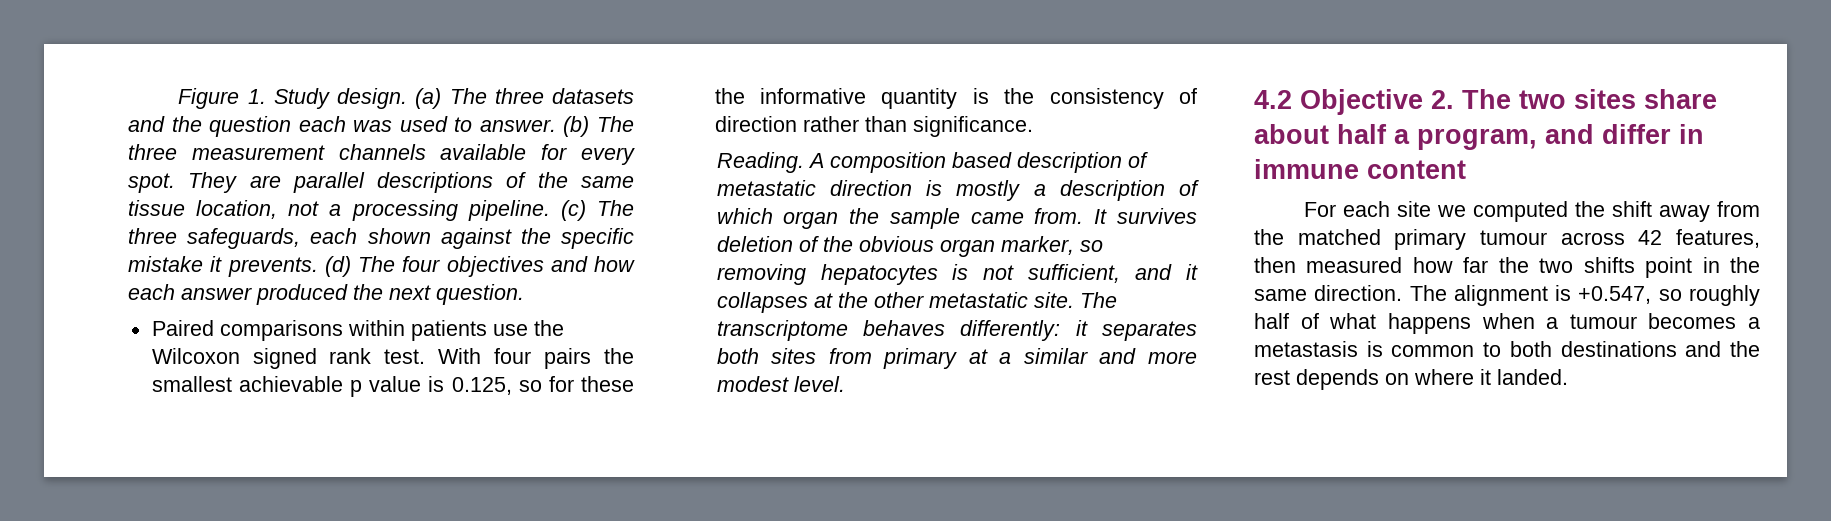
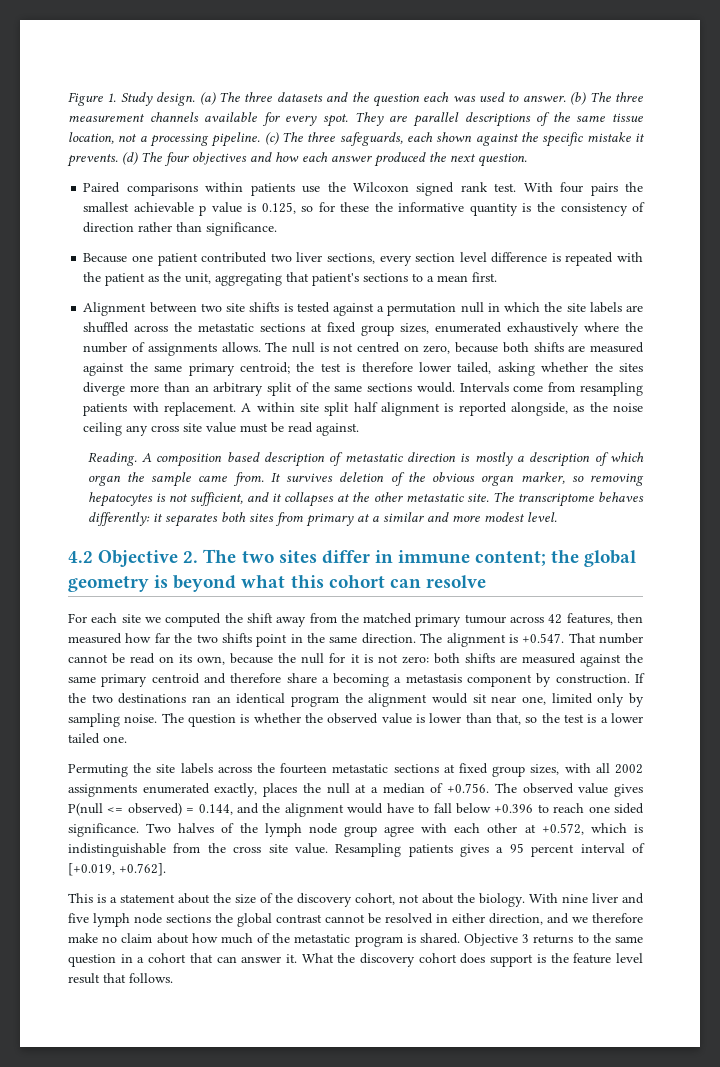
(1033, 126) none -> [83,252,644,266] [83,272,498,286] [83,302,644,316] [83,322,644,336] [83,342,644,356] [83,362,643,376] [83,382,644,396] [83,402,643,416] [83,422,360,436] // Because one patient contributed two liver sections, every section level difference is repeated with the patient as the unit, aggregating that patient's sections to a mean first. // Alignment between two site shifts is tested against a permutation null in which the site labels are shuffled across the metastatic sections at fixed group sizes, enumerated exhaustively where the number of assignments allows. The null is not centred on zero, because both shifts are measured against the same primary centroid; the test is therefore lower tailed, asking whether the sites diverge more than an arbitrary split of the same sections would. Intervals come from resampling patients with replacement. A within site split half alignment is reported alongside, as the noise ceiling any cross site value must be read against.
[1644,89,1717,109] [1254,124,1704,150] [1254,159,1466,179] share about half a program, and differ in immune content -> [321,550,637,567] [68,575,486,592] differ in immune content; the global geometry is beyond what this cohort can resolve
[1578,285,1760,306] [1254,313,1760,334] [1254,341,1760,357] [1254,369,1568,390] +0.547, so roughly half of what happens when a tumour becomes a metastasis is common to both destinations and the rest depends on where it landed. -> [522,633,643,644] [68,653,643,667] [68,673,646,687] [68,693,644,707] [68,713,643,727] [68,733,127,744] [68,763,643,777] [68,783,644,797] [68,803,645,817] [68,823,643,837] [68,843,645,857] [68,863,166,876] [68,893,644,907] [68,913,643,927] [68,933,643,947] [68,953,643,967] [68,973,173,984] +0.547. That number cannot be read on its own, because the null for it is not zero: both shifts are measured against the same primary centroid and therefore share a becoming a metastasis component by construction. If the two destinations ran an identical program the alignment would sit near one, limited only by sampling noise. The question is whether the observed value is lower than that, so the test is a lower tailed one. // Permuting the site labels across the fourteen metastatic sections at fixed group sizes, with all 2002 assignments enumerated exactly, places the null at a median of +0.756. The observed value gives P(null <= observed) = 0.144, and the alignment would have to fall below +0.396 to reach one sided significance. Two halves of the lymph node group agree with each other at +0.572, which is indistinguishable from the cross site value. Resampling patients gives a 95 percent interval of [+0.019, +0.762]. // This is a statement about the size of the discovery cohort, not about the biology. With nine liver and five lymph node sections the global contrast cannot be resolved in either direction, and we therefore make no claim about how much of the metastatic program is shared. Objective 3 returns to the same question in a cohort that can answer it. What the discovery cohort does support is the feature level result that follows.

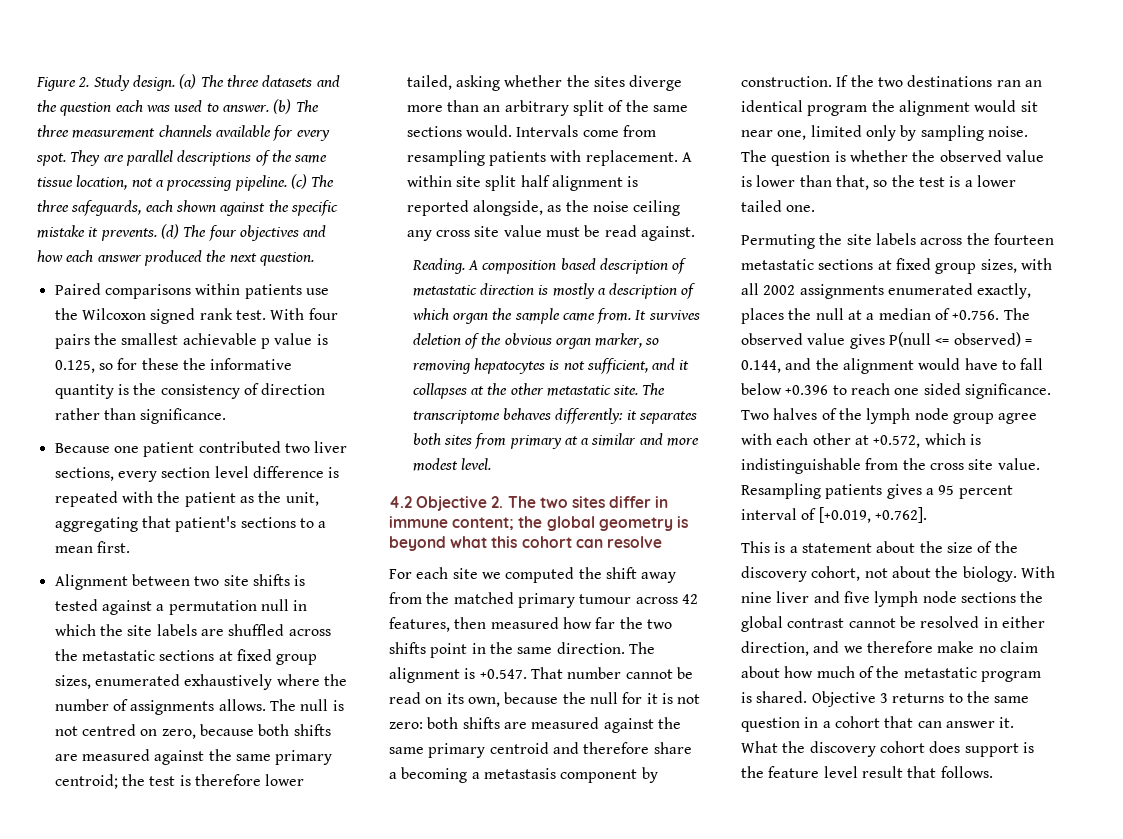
[107,93,117,102] 1. -> [78,77,90,87] 2.

